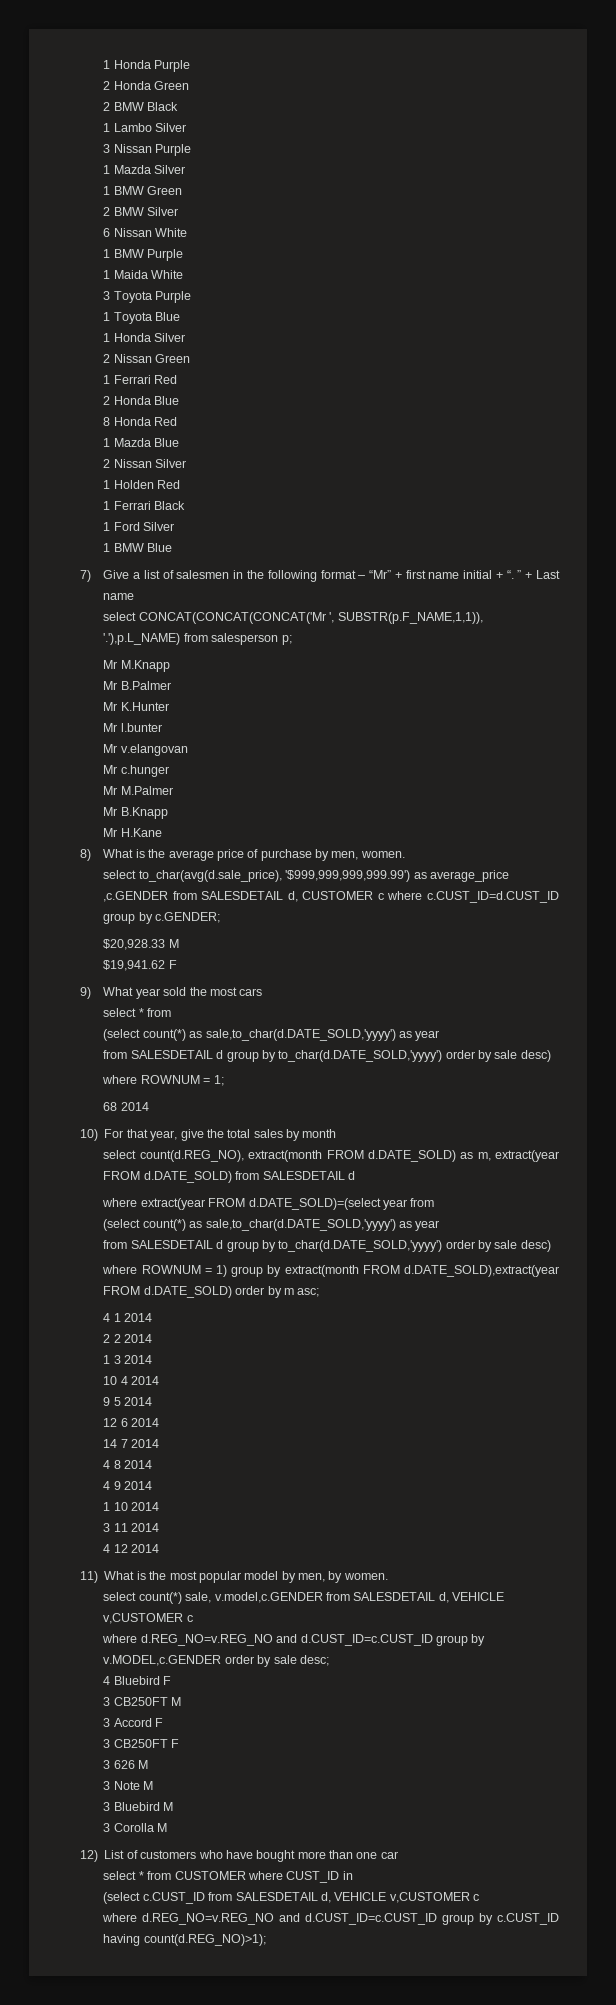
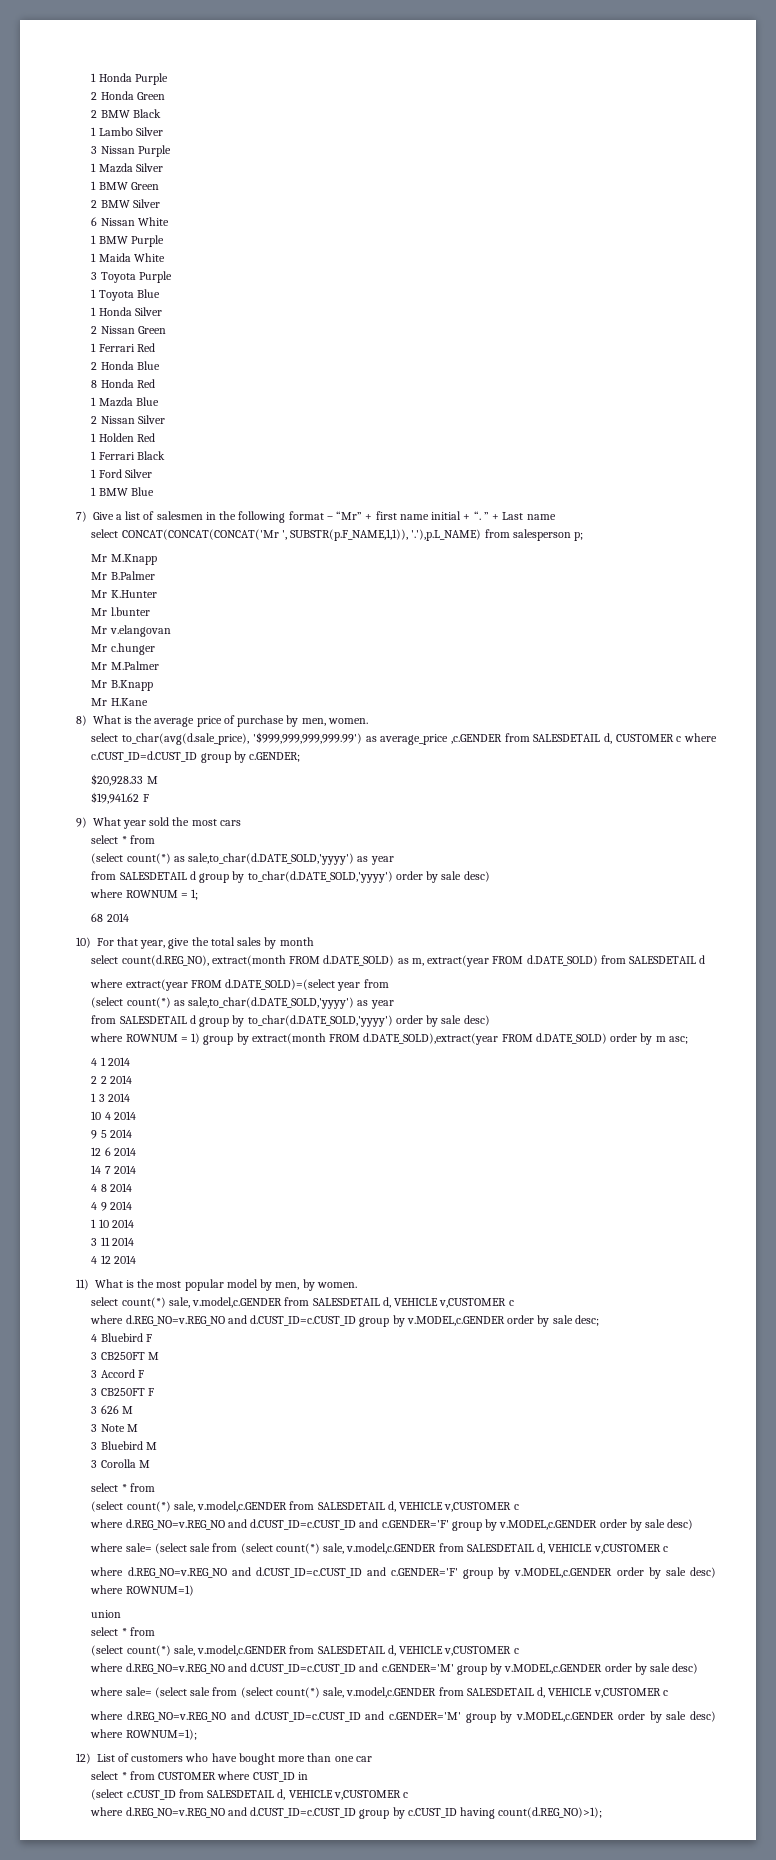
(168, 1827) none -> [91,1483,155,1492] [91,1501,519,1512] [90,1519,694,1531] [90,1543,668,1554] [90,1567,716,1579] [90,1585,194,1596] [91,1610,122,1618] [91,1627,155,1636] [91,1645,519,1656] [90,1663,699,1675] [90,1687,668,1698] [90,1711,717,1723] [90,1729,197,1740] // select * from // (select count(*) sale, v.model,c.GENDER from SALESDETAIL d, VEHICLE v,CUSTOMER c // where d.REG_NO=v.REG_NO and d.CUST_ID=c.CUST_ID and c.GENDER='F' group by v.MODEL,c.GENDER order by sale desc) // where sale= (select sale from (select count(*) sale, v.model,c.GENDER from SALESDETAIL d, VEHICLE v,CUSTOMER c // where d.REG_NO=v.REG_NO and d.CUST_ID=c.CUST_ID and c.GENDER='F' group by v.MODEL,c.GENDER order by sale desc) where ROWNUM=1) // union // select * from // (select count(*) sale, v.model,c.GENDER from SALESDETAIL d, VEHICLE v,CUSTOMER c // where d.REG_NO=v.REG_NO and d.CUST_ID=c.CUST_ID and c.GENDER='M' group by v.MODEL,c.GENDER order by sale desc) // where sale= (select sale from (select count(*) sale, v.model,c.GENDER from SALESDETAIL d, VEHICLE v,CUSTOMER c // where d.REG_NO=v.REG_NO and d.CUST_ID=c.CUST_ID and c.GENDER='M' group by v.MODEL,c.GENDER order by sale desc) where ROWNUM=1);

